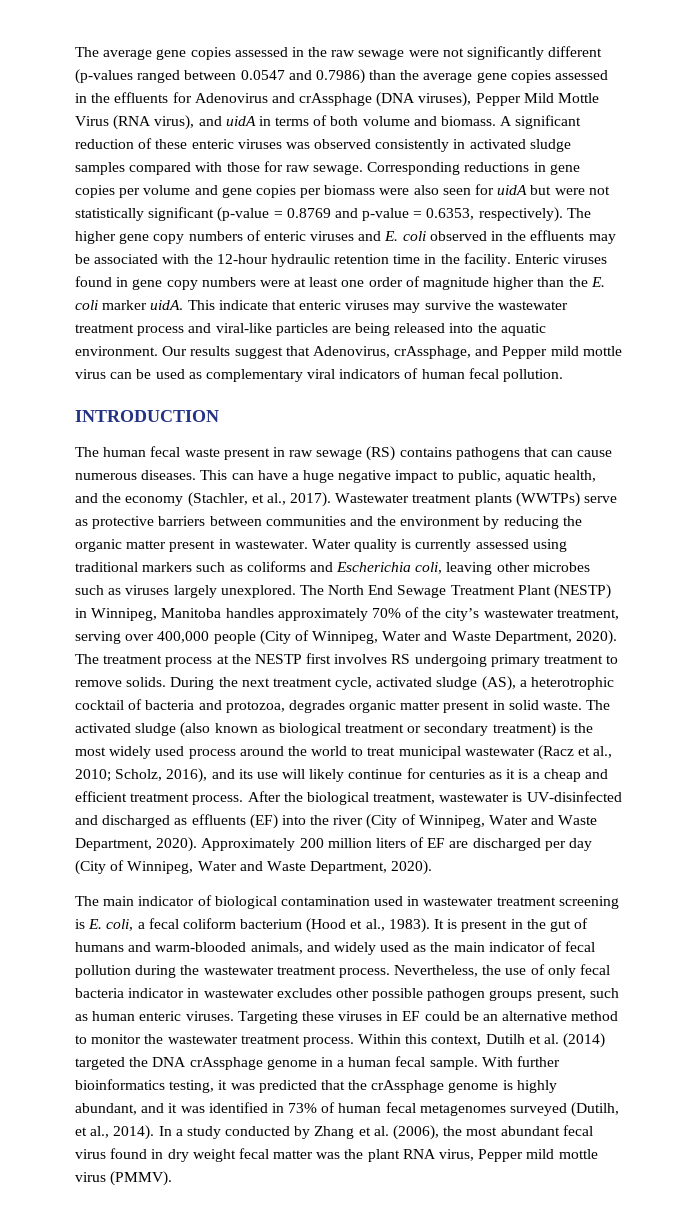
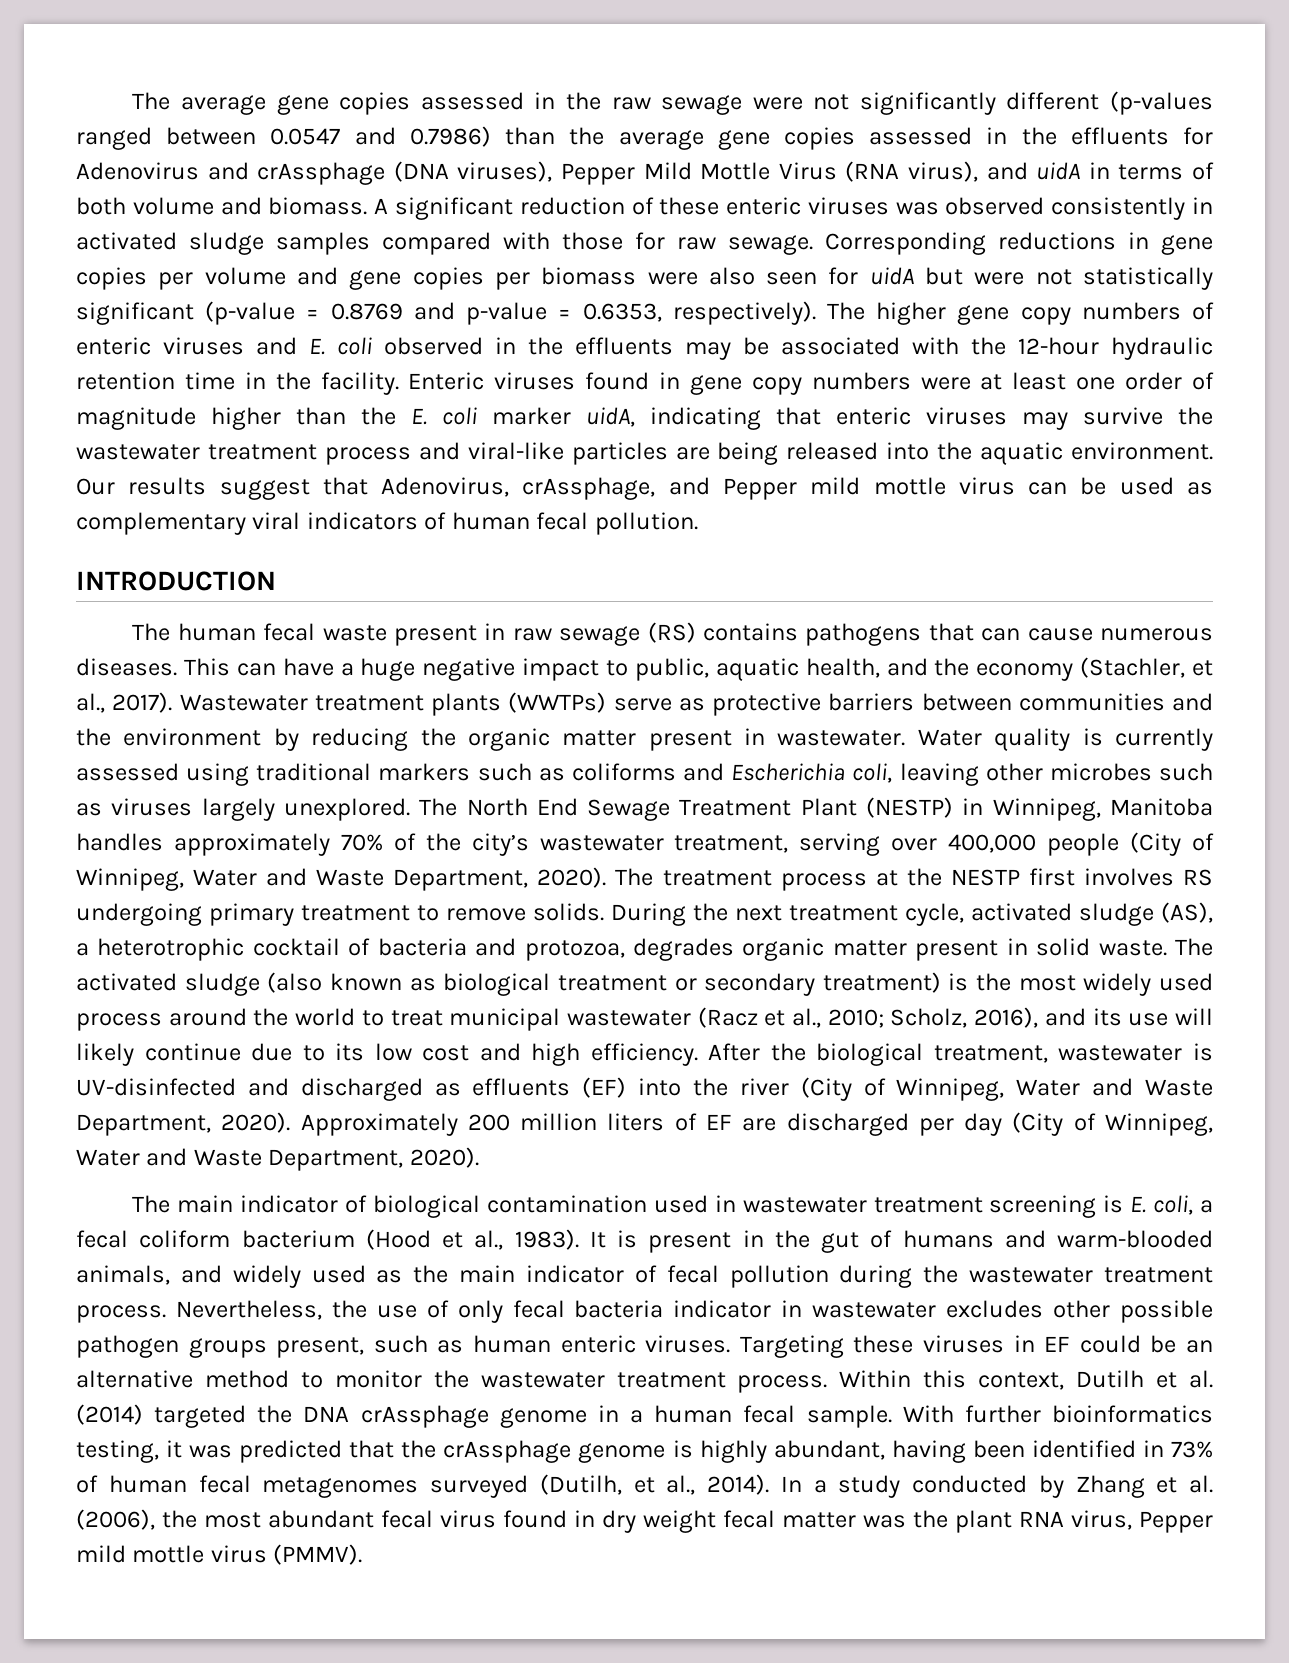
[150,300,268,310] uidA. This indicate -> [586,407,761,430] uidA, indicating
[406,768,608,782] [75,791,244,805] for centuries as it is a cheap and efficient treatment process. -> [251,1043,698,1066] due to its low cost and high efficiency.
[141,1103,205,1113] and it was -> [891,1440,1025,1463] having been

